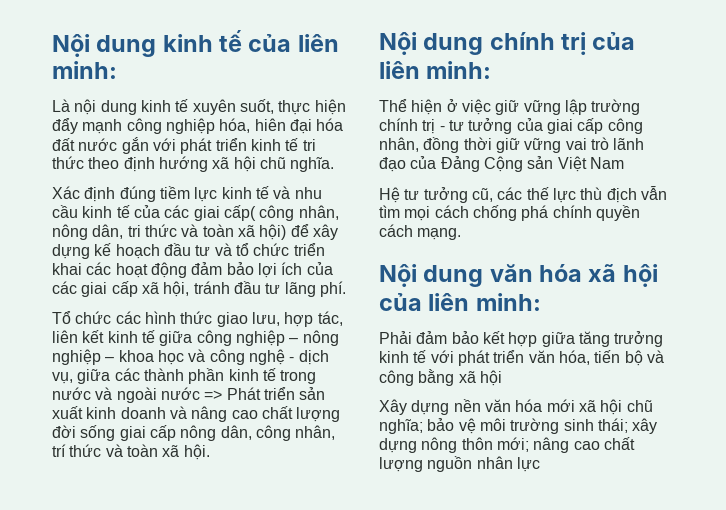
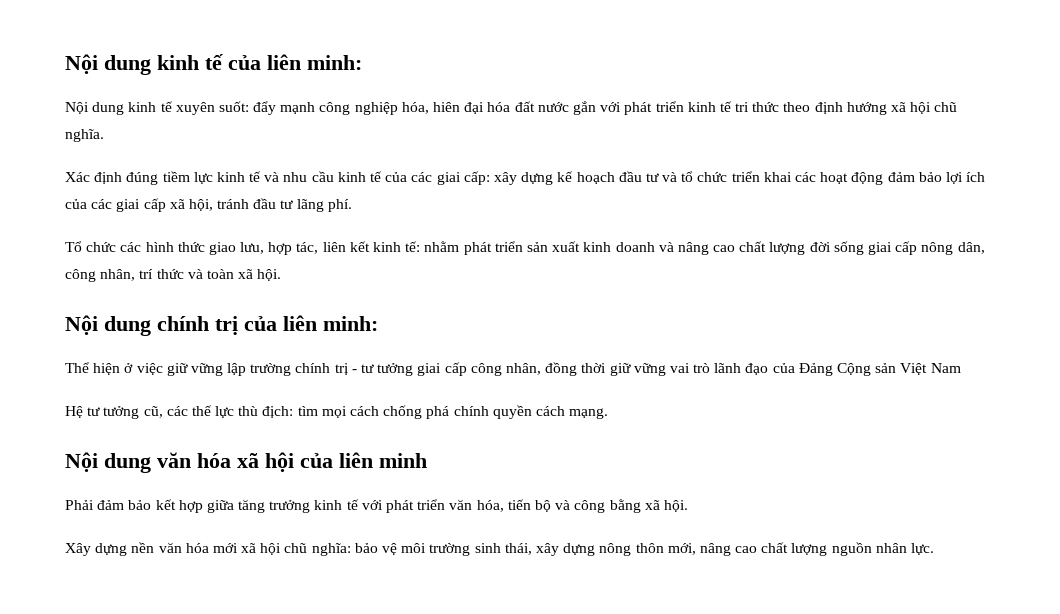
[52,99,97,115] Là nội -> [65,102,89,114] Nội
[239,99,346,115] suốt, thực hiện -> [218,101,249,112] suốt:
[223,205,339,221] [52,224,309,240] cấp( công nhân, nông dân, tri thức và toàn xã hội) để -> [463,171,490,185] cấp:
[141,330,339,346] [52,349,329,365] [52,368,317,384] [52,387,261,403] tế giữa công nghiệp – nông nghiệp – khoa học và công nghệ - dịch vụ, giữa các thành phần kinh tế trong nước và ngoài nước => Phát -> [405,241,492,255] tế: nhằm phát
[516,118,543,131] của -> (414, 369) none
[606,186,667,203] địch vẫn -> [262,406,294,418] địch:
[475,293,541,311] minh: -> [379,453,427,468] minh
[479,370,502,386] hội -> [663,500,688,512] hội.
[379,419,423,434] nghĩa; -> [311,543,351,556] nghĩa:
[597,418,628,433] thái; -> [504,543,532,555] thái,
[496,437,529,452] mới; -> [667,543,696,555] mới,
[516,457,540,472] lực -> [910,543,934,555] lực.

